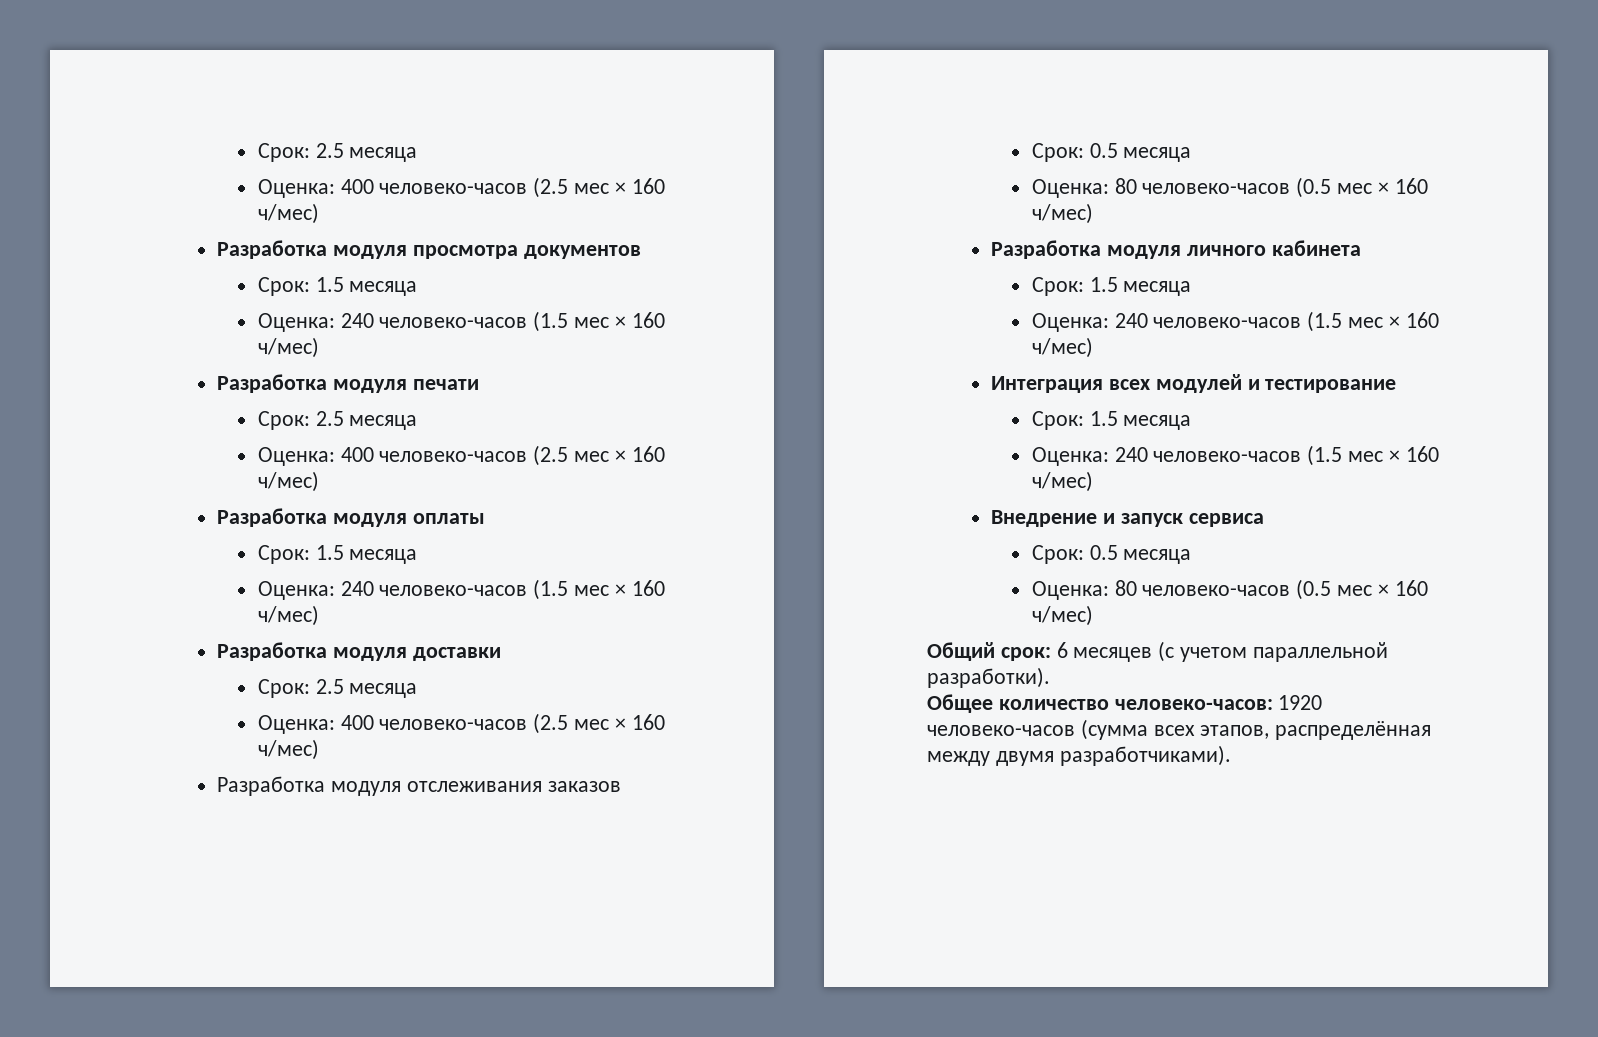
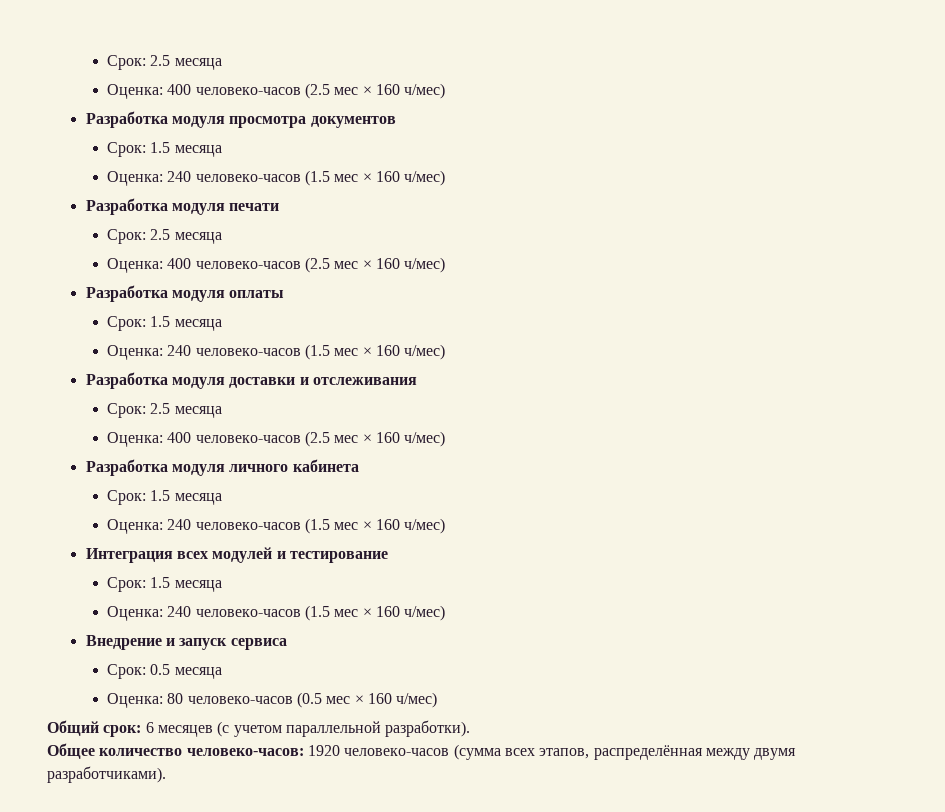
(501, 654) none -> [299,377,418,385] и отслеживания
[217,776,621,796] [1031,143,1192,162] [1031,177,1428,198] [1031,203,1093,224] // Разработка модуля отслеживания заказов // Срок: 0.5 месяца // Оценка: 80 человеко-часов (0.5 мес × 160 ч/мес) -> (446, 439) none

